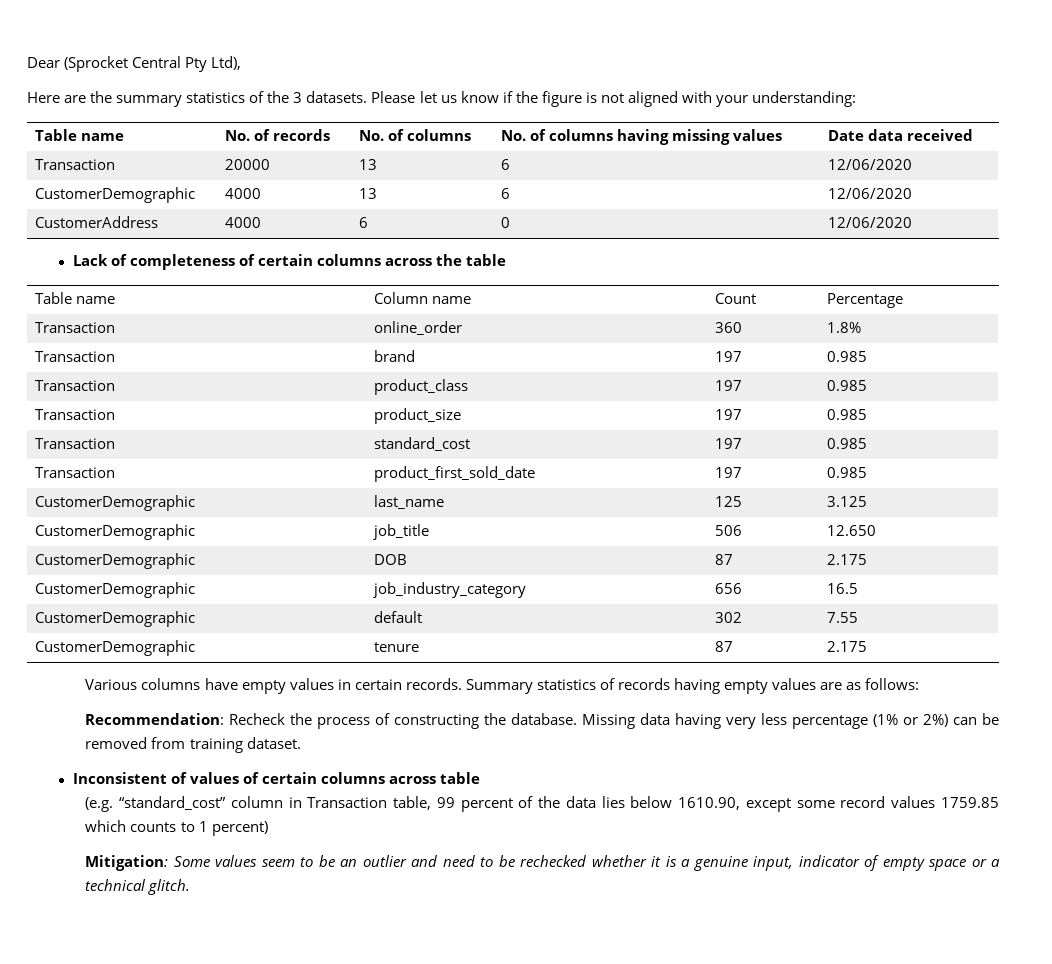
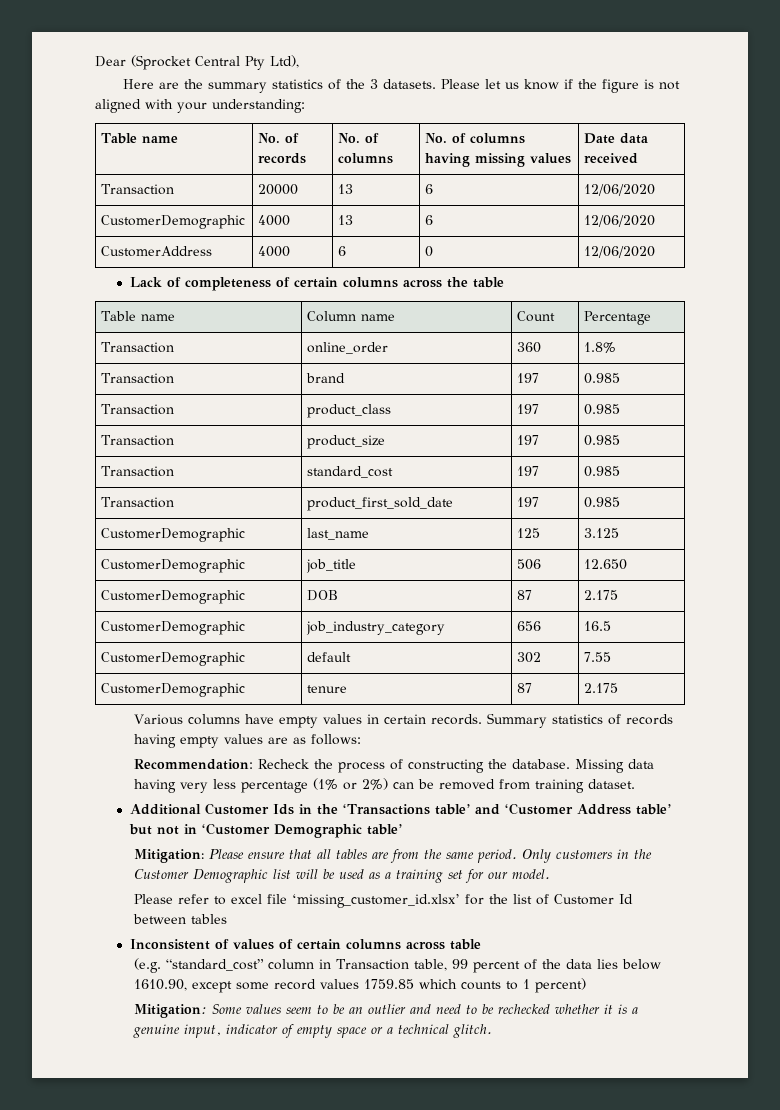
(301, 743) none -> [129,803,671,815] [128,823,402,838] [133,849,652,863] [133,869,550,883] [133,894,633,908] [132,914,227,924] // Additional Customer Ids in the ‘Transactions table’ and ‘Customer Address table’ but not in ‘Customer Demographic table’ // Mitigation: Please ensure that all tables are from the same period. Only customers in the Customer Demographic list will be used as a training set for our model. // Please refer to excel file ‘missing_customer_id.xlsx’ for the list of Customer Id between tables

